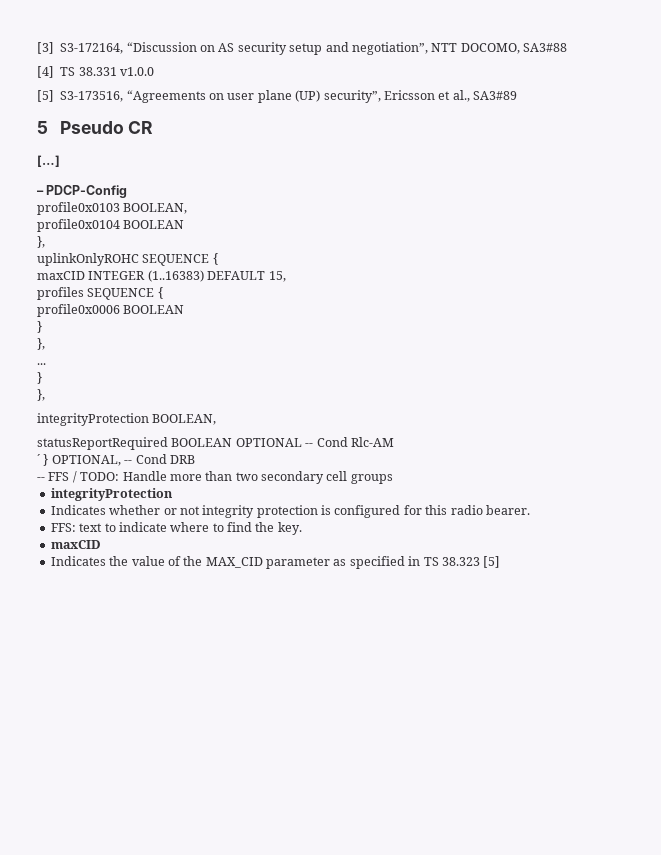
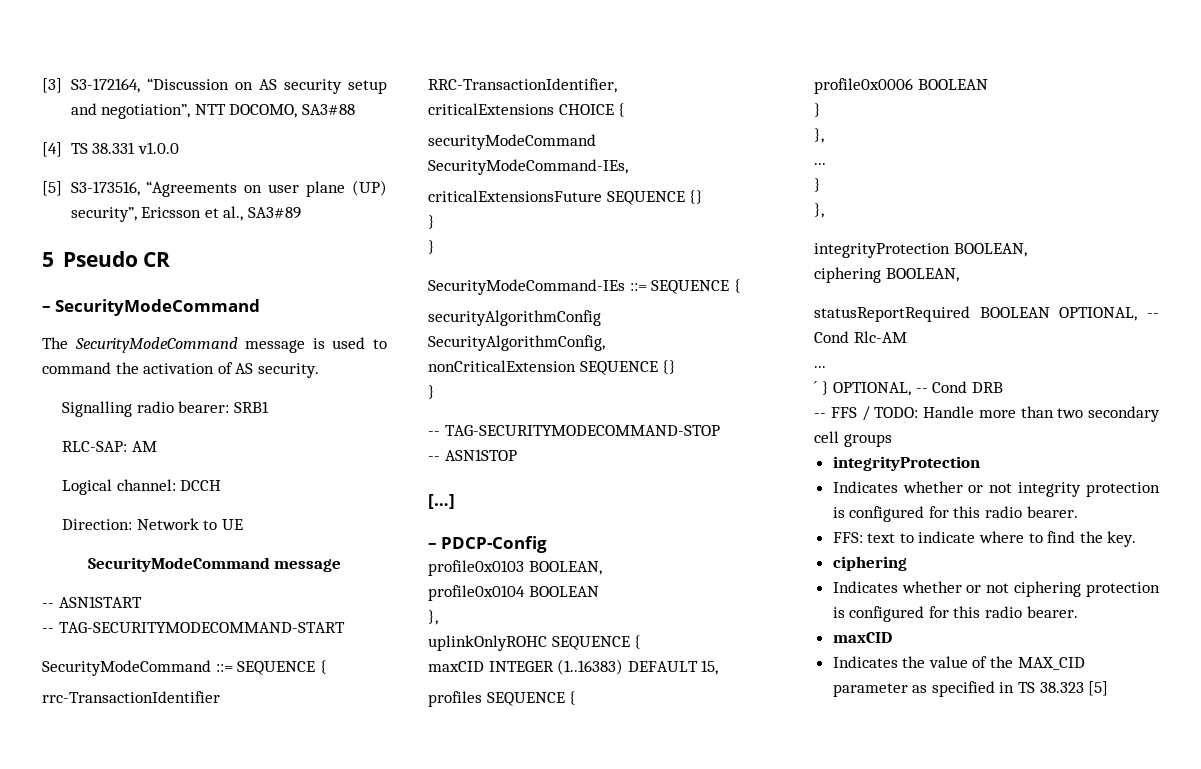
(154, 127) none -> [42,299,261,316] [42,337,388,353] [42,362,319,378] [61,401,269,417] [61,441,157,452] [61,479,222,495] [61,518,243,530] [87,557,342,572] [42,596,142,608] [42,622,345,633] [42,660,327,676] [42,691,220,703] [428,78,617,93] [428,103,626,117] [428,134,596,150] [428,159,628,175] [428,190,704,205] [428,215,435,229] [428,240,435,254] [428,279,741,295] [428,310,601,326] [428,335,605,351] [428,360,677,375] [428,385,435,399] [428,425,720,436] [428,449,517,461] // – SecurityModeCommand // The SecurityModeCommand message is used to command the activation of AS security. // Signalling radio bearer: SRB1 // RLC-SAP: AM // Logical channel: DCCH // Direction: Network to UE // SecurityModeCommand message // -- ASN1START // -- TAG-SECURITYMODECOMMAND-START // SecurityModeCommand ::= SEQUENCE { // rrc-TransactionIdentifier RRC-TransactionIdentifier, // criticalExtensions CHOICE { // securityModeCommand SecurityModeCommand-IEs, // criticalExtensionsFuture SEQUENCE {} // } // } // SecurityModeCommand-IEs ::= SEQUENCE { // securityAlgorithmConfig SecurityAlgorithmConfig, // nonCriticalExtension SEQUENCE {} // } // -- TAG-SECURITYMODECOMMAND-STOP // -- ASN1STOP
(217, 419) none -> [814,267,959,283] // ciphering BOOLEAN,
[235,438,302,447] OPTIONAL -> [1059,307,1138,321] OPTIONAL,
(394, 442) none -> [814,366,826,368] // ...
(302, 528) none -> [832,556,907,571] [832,581,1160,597] [832,606,1078,622] // ciphering // Indicates whether or not ciphering protection is configured for this radio bearer.

